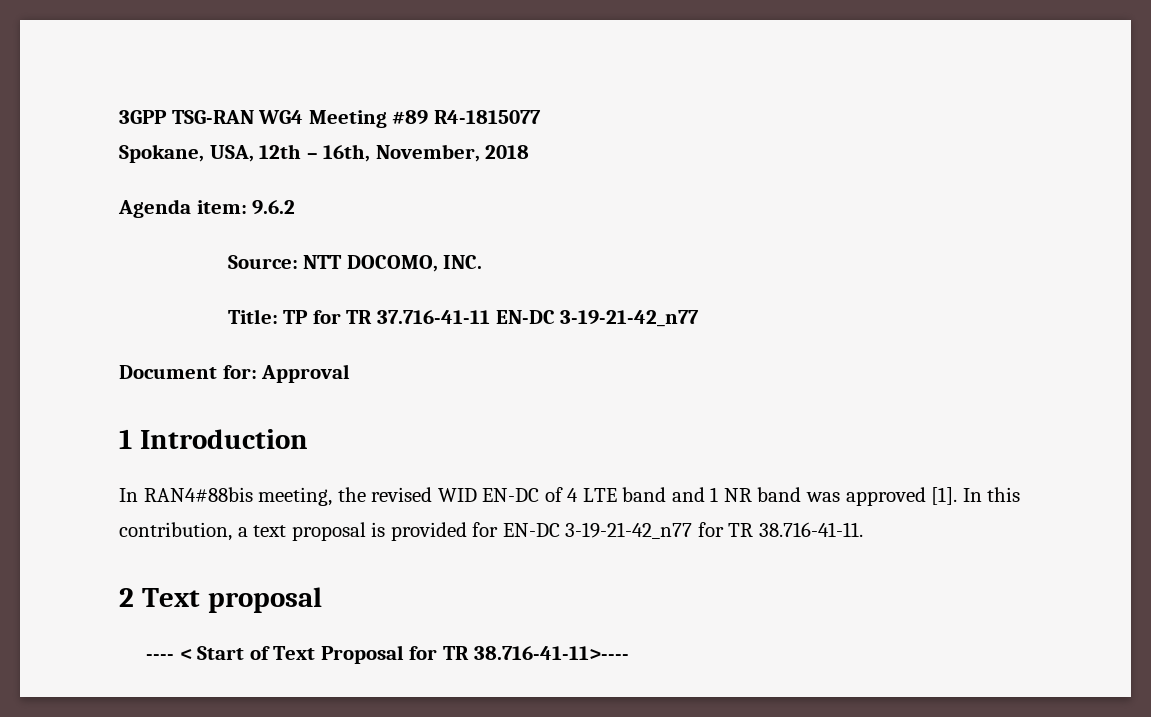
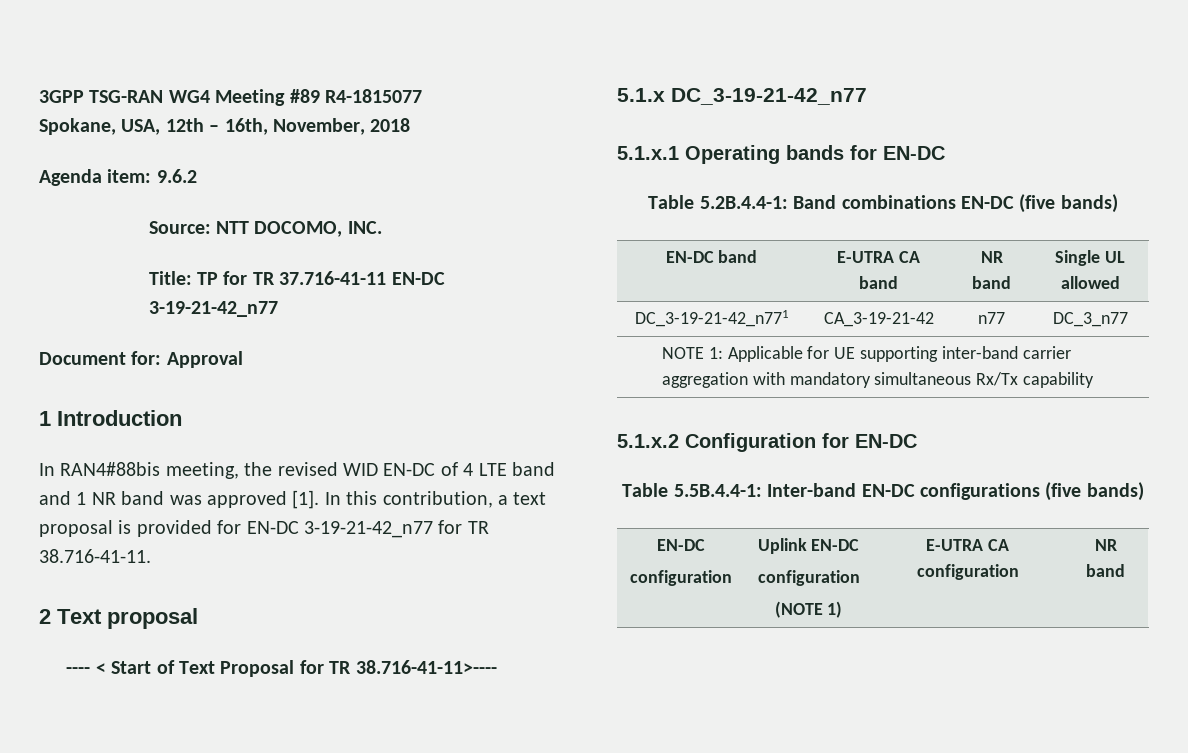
(629, 653) none -> [617,88,867,105] [617,145,945,164] [648,194,1118,213] [665,250,758,263] [837,251,920,263] [859,276,898,289] [980,251,1003,263] [972,276,1011,289] [1055,250,1125,266] [1060,276,1120,289] [634,310,789,327] [823,312,934,327] [978,312,1005,324] [1052,312,1128,327] [661,346,1071,362] [661,372,1095,388] [617,433,917,452] [622,482,1144,501] [657,539,705,551] [630,570,732,586] [757,538,860,554] [757,570,860,586] [774,601,843,618] [926,539,1009,551] [916,564,1019,580] [1094,539,1117,551] [1086,564,1125,577] // 5.1.x DC_3-19-21-42_n77 // 5.1.x.1 Operating bands for EN-DC // Table 5.2B.4.4-1: Band combinations EN-DC (five bands) // EN-DC band | E-UTRA CA band | NR band | Single UL allowed // DC_3-19-21-42_n771 | CA_3-19-21-42 | n77 | DC_3_n77 // NOTE 1: Applicable for UE supporting inter-band carrier aggregation with mandatory simultaneous Rx/Tx capability // 5.1.x.2 Configuration for EN-DC // Table 5.5B.4.4-1: Inter-band EN-DC configurations (five bands) // EN-DC // configuration | Uplink EN-DC // configuration // (NOTE 1) | E-UTRA CA configuration | NR band

